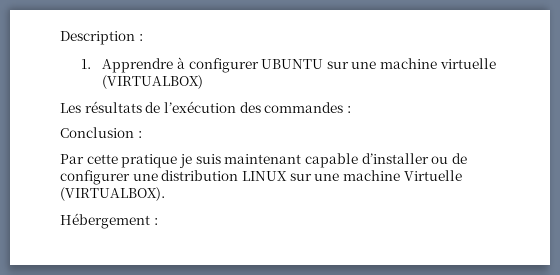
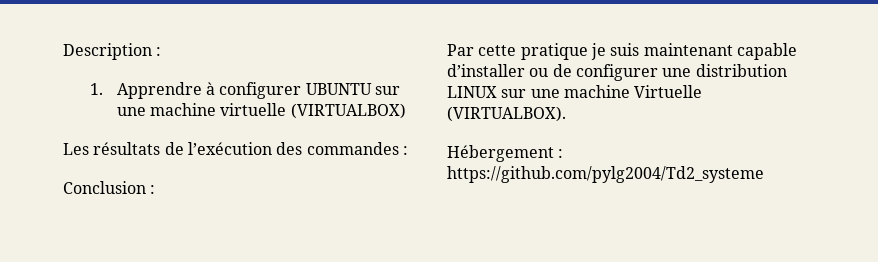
(158, 221) none -> [447,166,764,183] https://github.com/pylg2004/Td2_systeme

